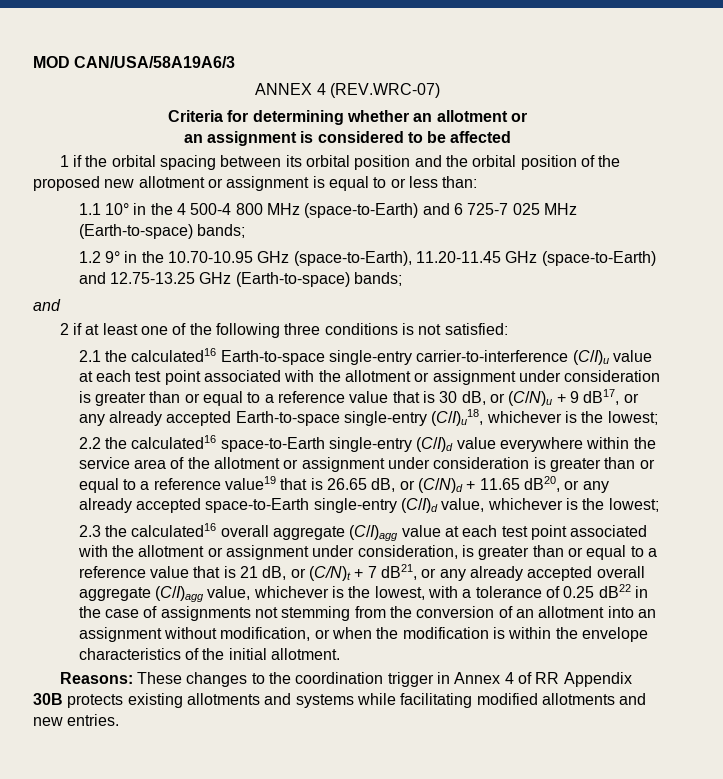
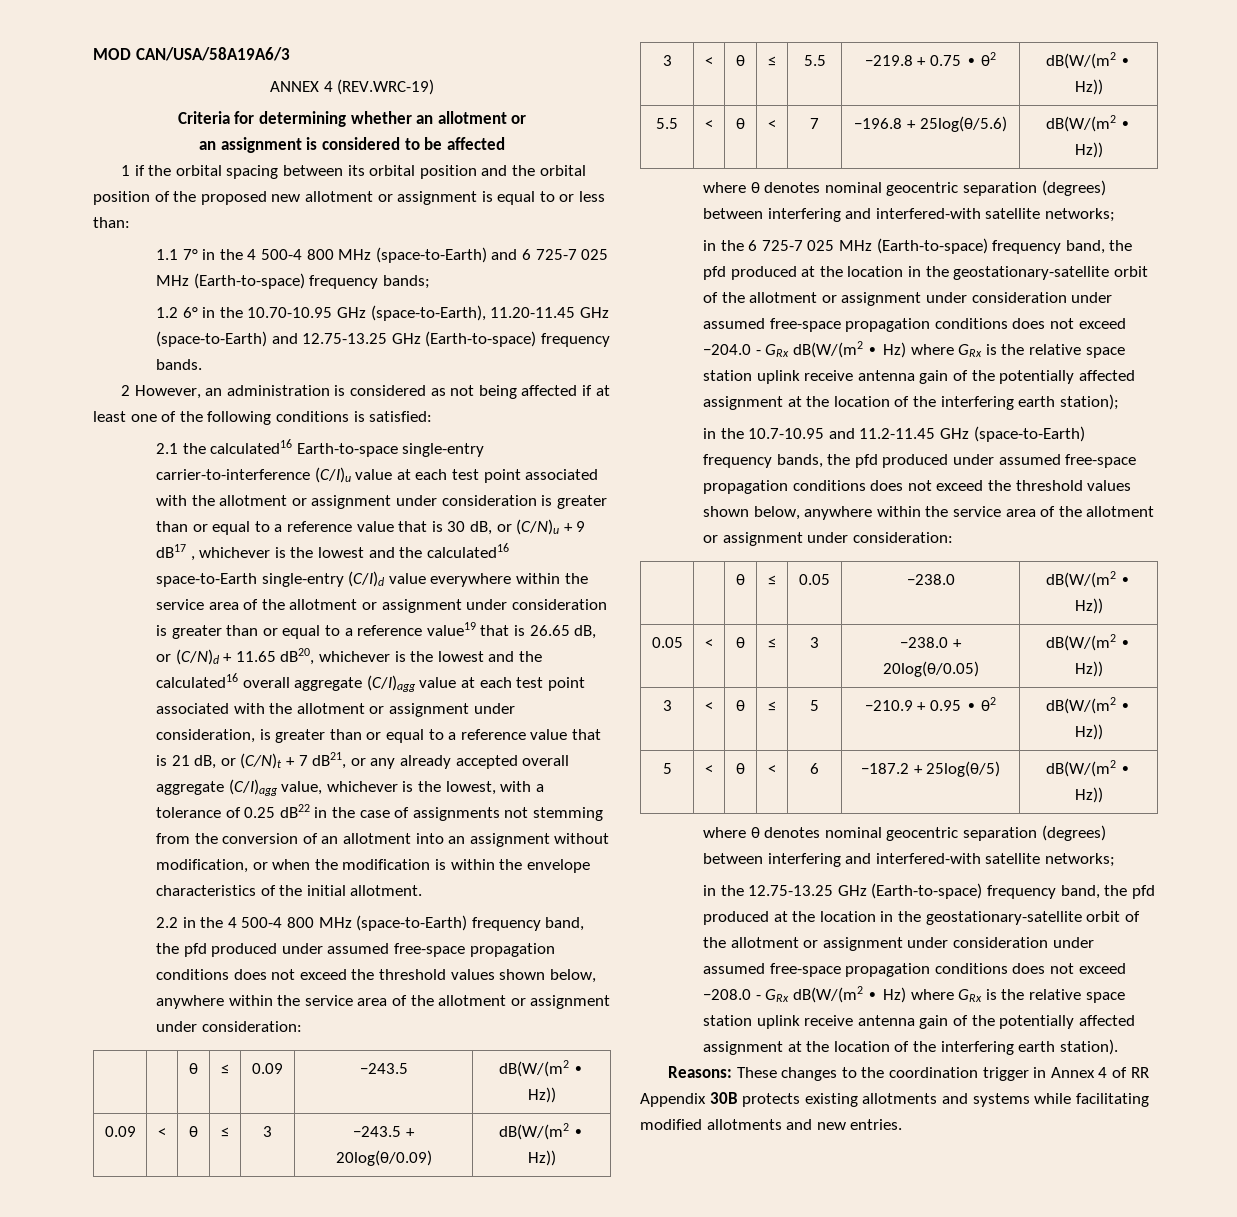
[329,83,440,98] (REV.WRC-07) -> [337,79,435,95] (REV.WRC-19)
[105,203,130,215] 10° -> [182,249,198,260] 7°
(193, 231) none -> [309,275,379,289] frequency
[105,251,121,263] 9° -> [182,307,198,318] 6°
[354,272,403,286] [33,299,61,311] bands; // and -> [540,333,610,347] [156,359,203,370] frequency bands.
(69, 329) none -> [134,385,578,399] However, an administration is considered as not being affected
[284,323,321,335] three -> (272, 418) none
[418,324,442,335] not -> (365, 416) none
[583,389,639,405] [78,409,658,426] [78,437,101,449] dB17, or any already accepted Earth-to-space single-entry (C/I)u18, whichever is the lowest; // 2.2 -> [156,544,395,561] dB17 , whichever is the lowest and
[564,480,609,493] [78,498,659,513] [78,525,101,537] or any already accepted space-to-Earth single-entry (C/I)d value, whichever is the lowest; // 2.3 -> [318,651,515,662] whichever is the lowest and
(341, 654) none -> [156,915,585,931] [156,943,555,957] [156,969,596,983] [156,995,611,1009] [156,1021,302,1032] [189,1063,198,1074] [221,1064,229,1074] [252,1063,283,1074] [359,1063,408,1074] [498,1060,585,1077] [527,1087,556,1103] [104,1126,136,1137] [158,1128,166,1137] [189,1126,198,1137] [221,1127,229,1137] [263,1126,272,1137] [353,1126,415,1137] [335,1150,432,1166] [498,1123,585,1140] [527,1150,556,1166] [662,55,672,66] [705,57,713,66] [736,55,745,66] [768,56,776,66] [803,55,826,66] [864,52,997,66] [1045,52,1132,69] [1074,79,1103,95] [656,118,678,129] [705,120,713,129] [736,118,745,129] [768,120,776,129] [810,118,819,129] [854,116,1007,132] [1045,115,1132,132] [1074,142,1103,158] [703,180,1106,196] [703,208,1115,222] [703,238,1133,254] [703,266,1148,280] [703,292,1113,306] [703,318,1126,332] [703,341,1125,358] [703,370,1135,384] [703,394,1119,410] [703,426,1085,442] [703,454,1137,468] [703,480,1132,494] [703,506,1155,520] [703,532,953,546] [736,574,745,585] [768,575,776,585] [799,574,830,585] [906,574,955,585] [1045,571,1132,588] [1074,598,1103,614] [651,637,683,648] [705,639,713,648] [736,637,745,648] [768,638,776,648] [810,637,819,648] [900,637,962,648] [882,661,979,677] [1045,634,1132,651] [1074,661,1103,677] [662,700,672,711] [705,702,713,711] [736,700,745,711] [768,701,776,711] [810,700,819,711] [864,697,997,711] [1045,697,1132,714] [1074,724,1103,740] [662,763,672,774] [705,765,713,774] [736,763,745,774] [768,765,776,774] [810,763,819,774] [860,761,1001,777] [1045,760,1132,777] [1074,787,1103,803] [703,825,1106,841] [703,853,1115,867] [703,883,1155,899] [703,911,1140,925] [703,937,1094,951] [703,963,1126,977] [703,986,1125,1003] [703,1015,1135,1029] [703,1039,1118,1055] // 2.2 in the 4 500-4 800 MHz (space-to-Earth) frequency band, the pfd produced under assumed free-space propagation conditions does not exceed the threshold values shown below, anywhere within the service area of the allotment or assignment under consideration: // | | θ | ≤ | 0.09 | −243.5 | dB(W/(m2 ∙ Hz)) // 0.09 | < | θ | ≤ | 3 | −243.5 + 20log(θ/0.09) | dB(W/(m2 ∙ Hz)) // 3 | < | θ | ≤ | 5.5 | −219.8 + 0.75 ∙ θ2 | dB(W/(m2 ∙ Hz)) // 5.5 | < | θ | < | 7 | −196.8 + 25log(θ/5.6) | dB(W/(m2 ∙ Hz)) // where θ denotes nominal geocentric separation (degrees) between interfering and interfered-with satellite networks; // in the 6 725-7 025 MHz (Earth-to-space) frequency band, the pfd produced at the location in the geostationary-satellite orbit of the allotment or assignment under consideration under assumed free-space propagation conditions does not exceed −204.0 - GRx dB(W/(m2 ∙ Hz) where GRx is the relative space station uplink receive antenna gain of the potentially affected assignment at the location of the interfering earth station); // in the 10.7-10.95 and 11.2-11.45 GHz (space-to-Earth) frequency bands, the pfd produced under assumed free-space propagation conditions does not exceed the threshold values shown below, anywhere within the service area of the allotment or assignment under consideration: // | | θ | ≤ | 0.05 | −238.0 | dB(W/(m2 ∙ Hz)) // 0.05 | < | θ | ≤ | 3 | −238.0 + 20log(θ/0.05) | dB(W/(m2 ∙ Hz)) // 3 | < | θ | ≤ | 5 | −210.9 + 0.95 ∙ θ2 | dB(W/(m2 ∙ Hz)) // 5 | < | θ | < | 6 | −187.2 + 25log(θ/5) | dB(W/(m2 ∙ Hz)) // where θ denotes nominal geocentric separation (degrees) between interfering and interfered-with satellite networks; // in the 12.75-13.25 GHz (Earth-to-space) frequency band, the pfd produced at the location in the geostationary-satellite orbit of the allotment or assignment under consideration under assumed free-space propagation conditions does not exceed −208.0 - GRx dB(W/(m2 ∙ Hz) where GRx is the relative space station uplink receive antenna gain of the potentially affected assignment at the location of the interfering earth station).

